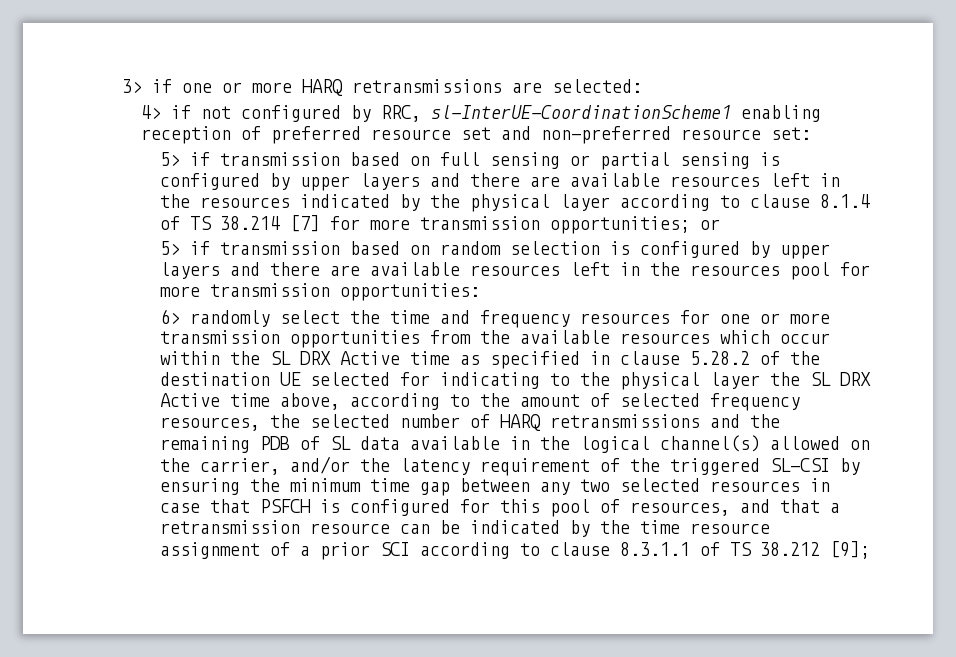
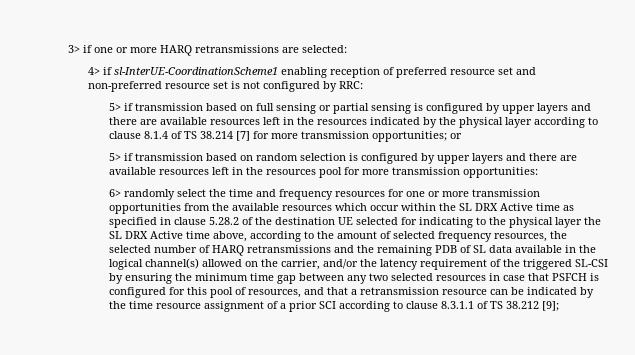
[200,105,421,122] not configured by RRC, -> (113, 71) none
[770,127,811,140] set: -> [213,81,364,92] set is not configured by RRC:

